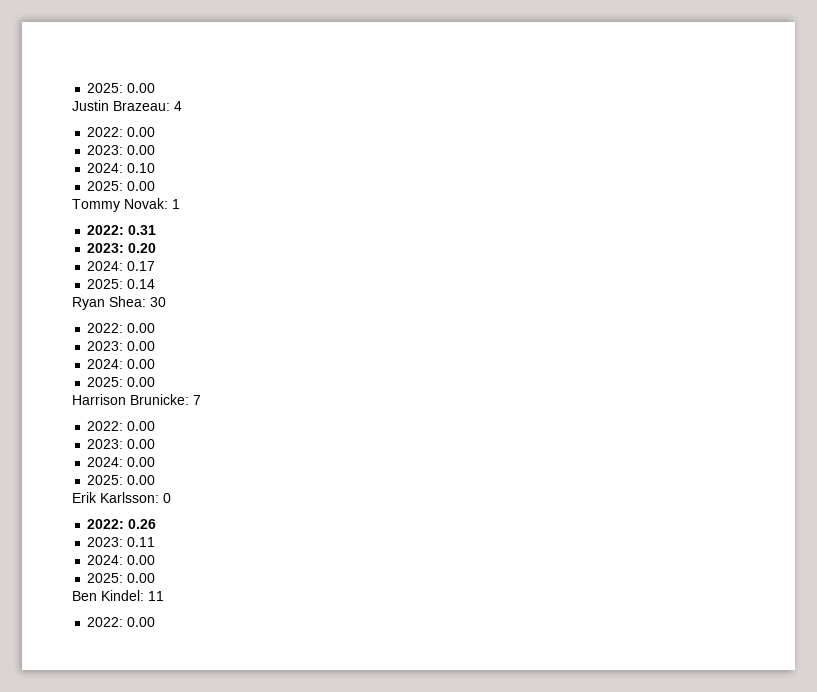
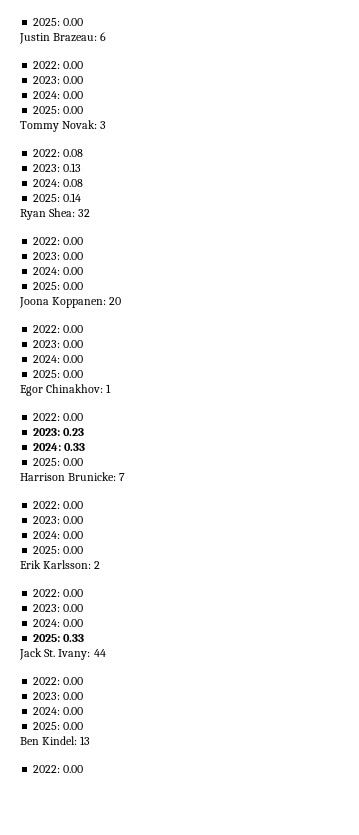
[174,101,182,111] [87,127,156,137] [87,145,156,155] [87,163,156,173] [87,181,156,191] [72,198,180,212] [87,225,157,235] [87,243,157,253] [87,261,156,271] [87,279,156,289] [72,296,166,310] [87,323,156,333] [87,341,156,351] [87,359,156,369] [87,377,156,387] 4 // 2022: 0.00 // 2023: 0.00 // 2024: 0.10 // 2025: 0.00 // Tommy Novak: 1 // 2022: 0.31 // 2023: 0.20 // 2024: 0.17 // 2025: 0.14 // Ryan Shea: 30 // 2022: 0.00 // 2023: 0.00 // 2024: 0.00 // 2025: 0.00 -> [100,32,107,41] [33,61,84,69] [33,76,84,84] [33,91,84,99] [33,106,84,114] [20,120,107,132] [33,149,84,157] [33,163,82,172] [33,179,84,187] [33,193,82,202] [20,208,91,220] [33,237,84,245] [33,252,84,260] [33,267,84,275] [33,282,84,290] [19,297,122,308] [33,325,84,333] [33,340,84,348] [33,355,84,363] [33,370,84,378] [20,384,112,396] [33,413,84,421] [33,428,85,436] [33,443,86,451] [33,458,84,466] 6 // 2022: 0.00 // 2023: 0.00 // 2024: 0.00 // 2025: 0.00 // Tommy Novak: 3 // 2022: 0.08 // 2023: 0.13 // 2024: 0.08 // 2025: 0.14 // Ryan Shea: 32 // 2022: 0.00 // 2023: 0.00 // 2024: 0.00 // 2025: 0.00 // Joona Koppanen: 20 // 2022: 0.00 // 2023: 0.00 // 2024: 0.00 // 2025: 0.00 // Egor Chinakhov: 1 // 2022: 0.00 // 2023: 0.23 // 2024: 0.33 // 2025: 0.00
[163,493,171,503] [87,519,157,529] [87,537,156,547] 0 // 2022: 0.26 // 2023: 0.11 -> [94,561,101,569] [33,589,84,597] [33,604,84,612] [33,619,84,627] [33,634,85,642] [19,648,106,660] [33,677,84,685] [33,692,84,700] 2 // 2022: 0.00 // 2023: 0.00 // 2024: 0.00 // 2025: 0.33 // Jack St. Ivany: 44 // 2022: 0.00 // 2023: 0.00
[148,591,164,601] 11 -> [80,736,91,745] 13

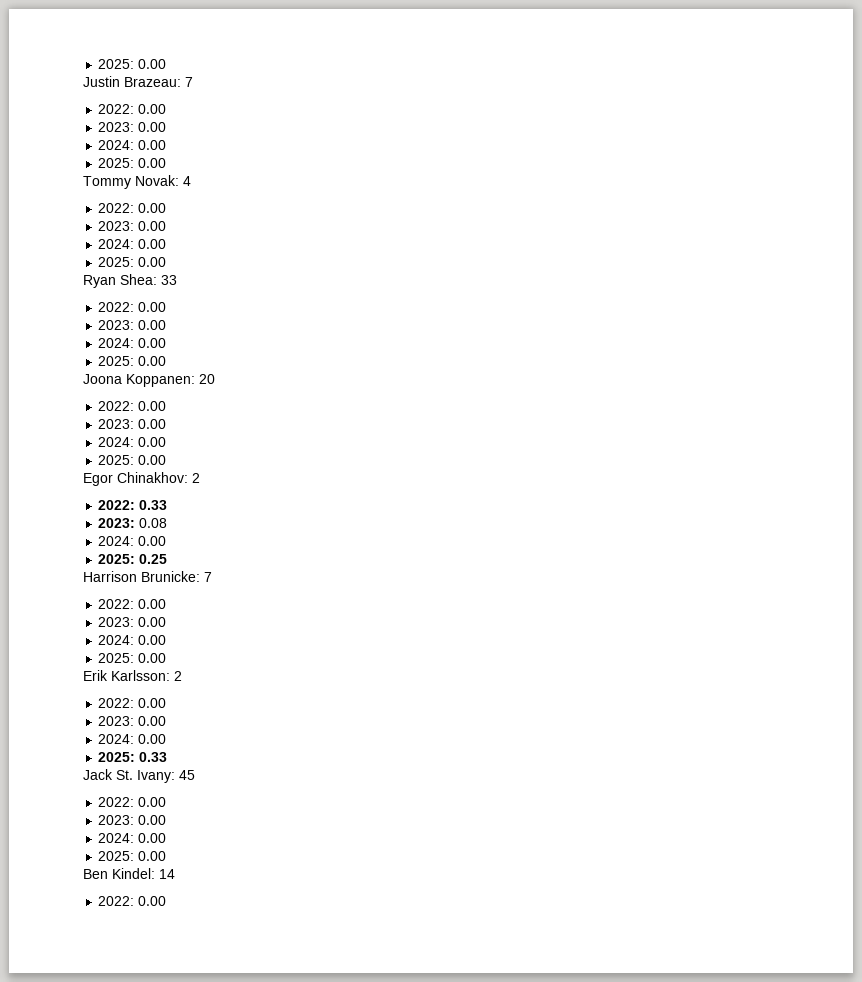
[100,32,107,41] 6 -> [185,77,193,87] 7
[100,121,107,129] [33,149,84,157] [33,163,82,172] [33,179,84,187] [33,193,82,202] 3 // 2022: 0.08 // 2023: 0.13 // 2024: 0.08 // 2025: 0.14 -> [183,176,191,186] [98,203,167,213] [98,221,167,231] [98,239,167,249] [98,257,167,267] 4 // 2022: 0.00 // 2023: 0.00 // 2024: 0.00 // 2025: 0.00
[78,209,91,217] 32 -> [161,275,177,285] 33
[106,384,112,393] [33,413,84,421] [33,428,85,436] [33,443,86,451] [33,458,84,466] 1 // 2022: 0.00 // 2023: 0.23 // 2024: 0.33 // 2025: 0.00 -> [192,473,200,483] [98,500,168,510] [98,518,168,528] [98,536,167,546] [98,554,168,564] 2 // 2022: 0.33 // 2023: 0.08 // 2024: 0.00 // 2025: 0.25
[93,649,106,657] 44 -> [179,770,195,780] 45
[80,736,91,745] 13 -> [159,869,175,879] 14

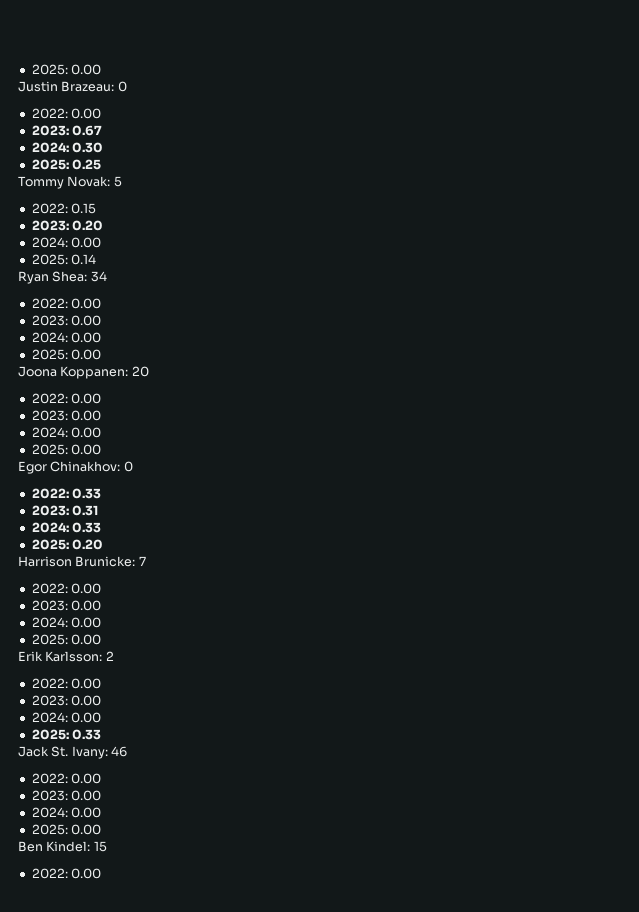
[185,77,193,87] [98,104,167,114] [98,122,167,132] [98,140,167,150] [98,158,167,168] [83,175,191,189] [98,203,167,213] [98,221,167,231] [98,239,167,249] [98,257,167,267] 7 // 2022: 0.00 // 2023: 0.00 // 2024: 0.00 // 2025: 0.00 // Tommy Novak: 4 // 2022: 0.00 // 2023: 0.00 // 2024: 0.00 // 2025: 0.00 -> [117,81,127,92] [31,108,102,119] [31,125,103,136] [31,142,104,153] [31,159,102,170] [18,176,122,189] [31,203,97,214] [31,220,104,231] [31,237,102,248] [31,254,97,265] 0 // 2022: 0.00 // 2023: 0.67 // 2024: 0.30 // 2025: 0.25 // Tommy Novak: 5 // 2022: 0.15 // 2023: 0.20 // 2024: 0.00 // 2025: 0.14
[161,275,177,285] 33 -> [90,271,107,282] 34
[192,473,200,483] 2 -> [123,461,133,472] 0
[139,518,168,528] [98,536,167,546] [98,554,168,564] 0.08 // 2024: 0.00 // 2025: 0.25 -> [72,505,99,516] [31,522,102,533] [31,539,104,550] 0.31 // 2024: 0.33 // 2025: 0.20
[179,770,195,780] 45 -> [111,746,128,757] 46
[159,869,175,879] 14 -> [93,841,107,852] 15

